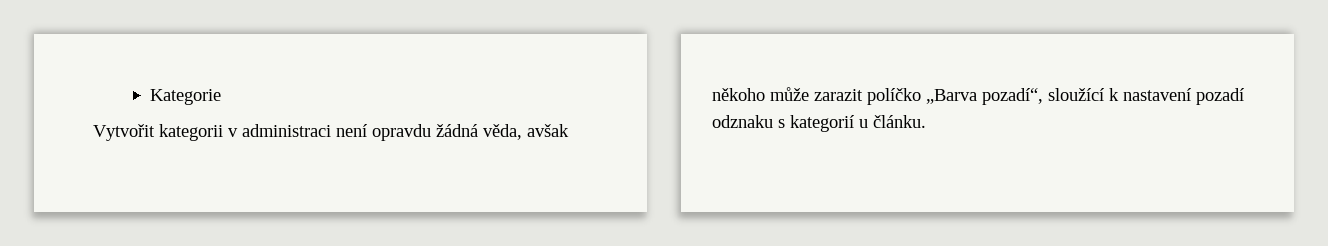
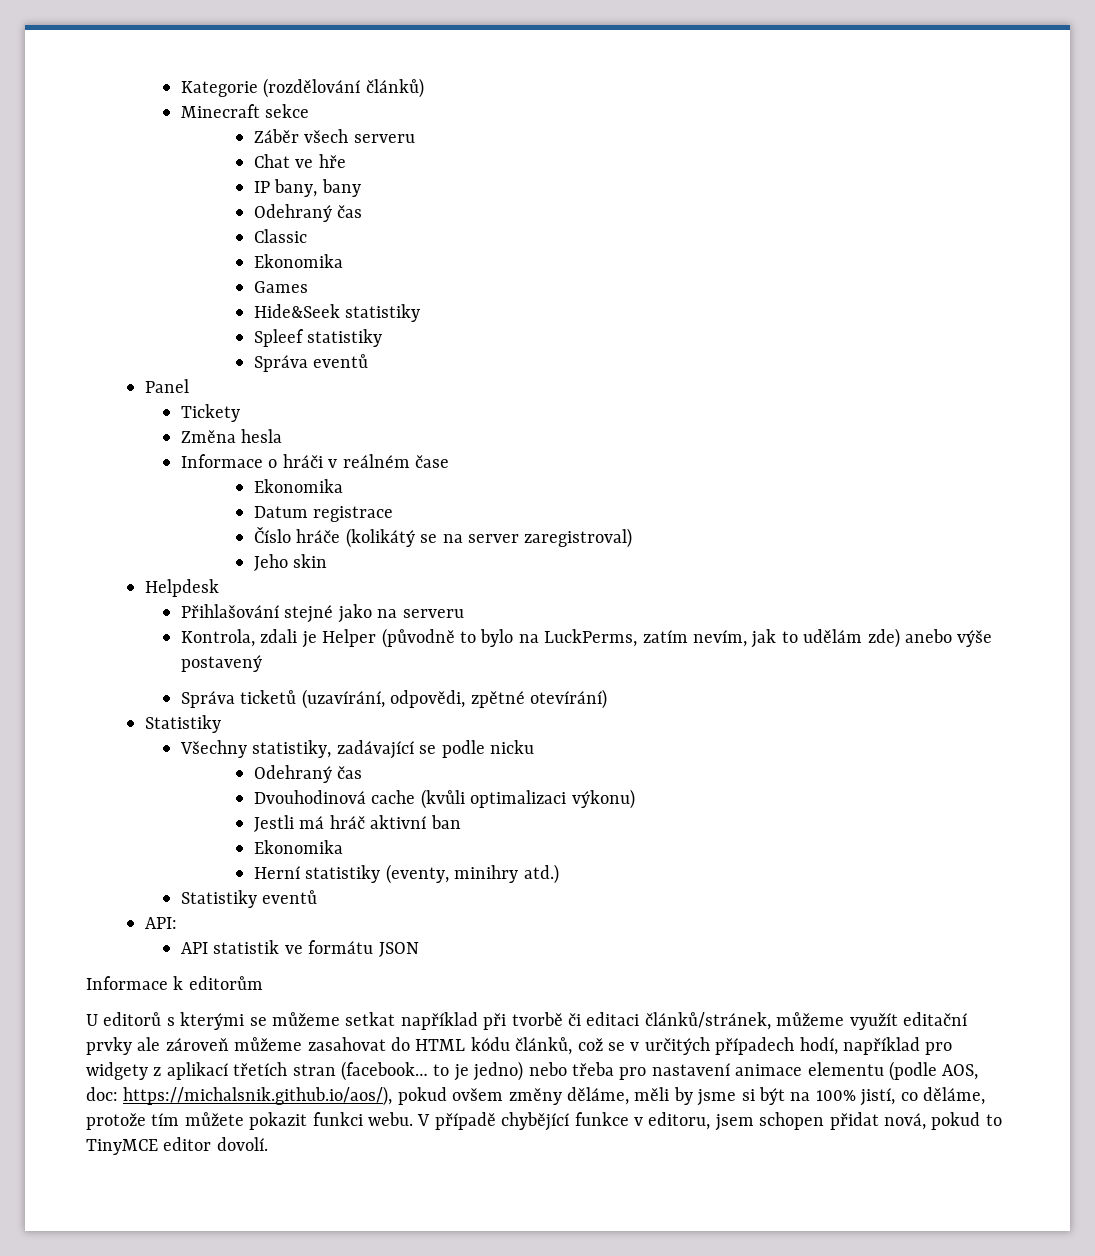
[92,124,569,141] [712,87,1244,105] [712,115,926,132] // Vytvořit kategorii v administraci není opravdu žádná věda, avšak někoho může zarazit políčko „Barva pozadí“, sloužící k nastavení pozadí odznaku s kategorií u článku. -> [263,78,424,98] [181,104,310,118] [254,129,415,143] [254,154,346,168] [254,179,361,197] [254,204,363,222] [254,229,308,243] [254,254,344,268] [254,281,309,293] [254,304,421,322] [254,329,383,347] [254,354,369,372] [144,379,189,393] [181,404,241,422] [181,429,283,443] [181,454,450,468] [254,479,344,493] [254,506,394,522] [254,527,633,548] [254,554,328,571] [144,579,219,597] [181,604,464,623] [181,628,993,648] [181,655,263,672] [181,689,608,709] [144,715,221,733] [180,740,535,759] [254,765,363,783] [254,789,635,809] [254,815,461,832] [254,840,344,854] [254,864,559,884] [181,890,318,908] [144,917,177,929] [181,940,419,957] [86,976,263,990] [86,1012,967,1030] [86,1037,953,1055] [86,1061,979,1081] [86,1086,985,1106] [86,1112,1002,1131] [86,1137,268,1155] (rozdělování článků) // Minecraft sekce // Záběr všech serveru // Chat ve hře // IP bany, bany // Odehraný čas // Classic // Ekonomika // Games // Hide&Seek statistiky // Spleef statistiky // Správa eventů // Panel // Tickety // Změna hesla // Informace o hráči v reálném čase // Ekonomika // Datum registrace // Číslo hráče (kolikátý se na server zaregistroval) // Jeho skin // Helpdesk // Přihlašování stejné jako na serveru // Kontrola, zdali je Helper (původně to bylo na LuckPerms, zatím nevím, jak to udělám zde) anebo výše postavený // Správa ticketů (uzavírání, odpovědi, zpětné otevírání) // Statistiky // Všechny statistiky, zadávající se podle nicku // Odehraný čas // Dvouhodinová cache (kvůli optimalizaci výkonu) // Jestli má hráč aktivní ban // Ekonomika // Herní statistiky (eventy, minihry atd.) // Statistiky eventů // API: // API statistik ve formátu JSON // Informace k editorům // U editorů s kterými se můžeme setkat například při tvorbě či editaci článků/stránek, můžeme využít editační prvky ale zároveň můžeme zasahovat do HTML kódu článků, což se v určitých případech hodí, například pro widgety z aplikací třetích stran (facebook… to je jedno) nebo třeba pro nastavení animace elementu (podle AOS, doc: https://michalsnik.github.io/aos/), pokud ovšem změny děláme, měli by jsme si být na 100% jistí, co děláme, protože tím můžete pokazit funkci webu. V případě chybějící funkce v editoru, jsem schopen přidat nová, pokud to TinyMCE editor dovolí.

